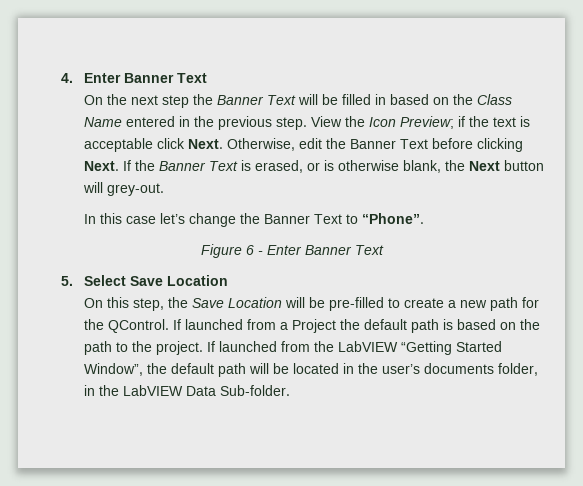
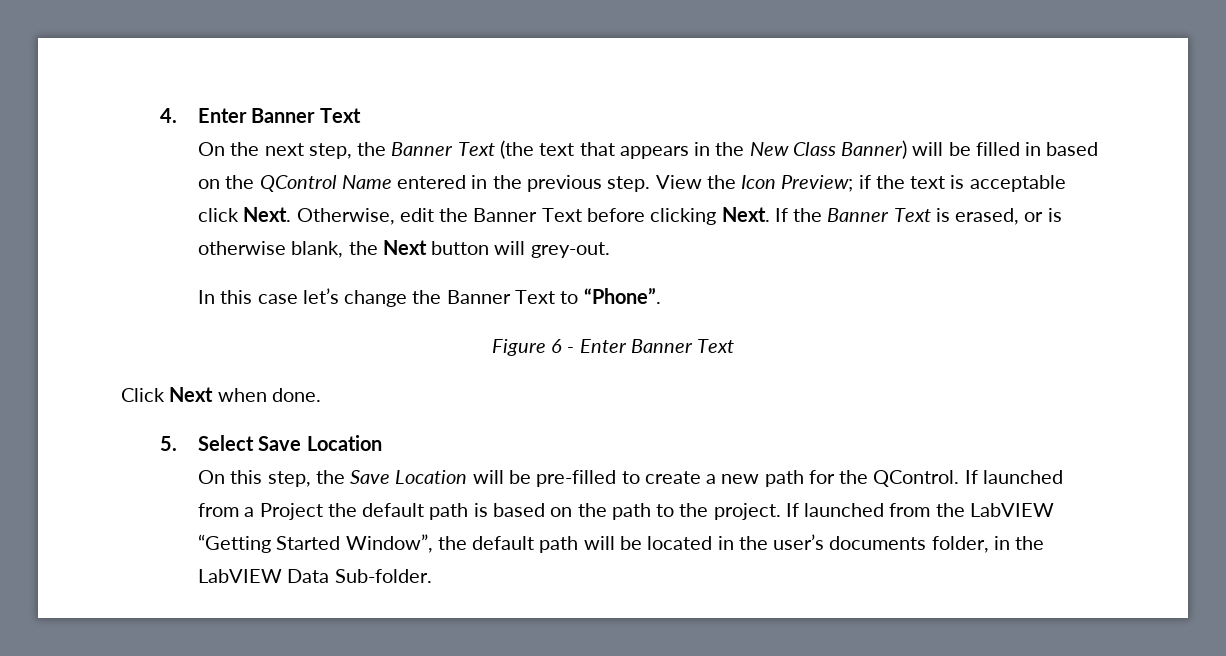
[161,94,296,108] step the Banner Text -> [308,140,908,159] step, the Banner Text (the text that appears in the New Class Banner)
[476,94,512,105] Class -> [259,175,337,192] QControl
(384, 250) none -> [121,387,321,402] // Click Next when done.

